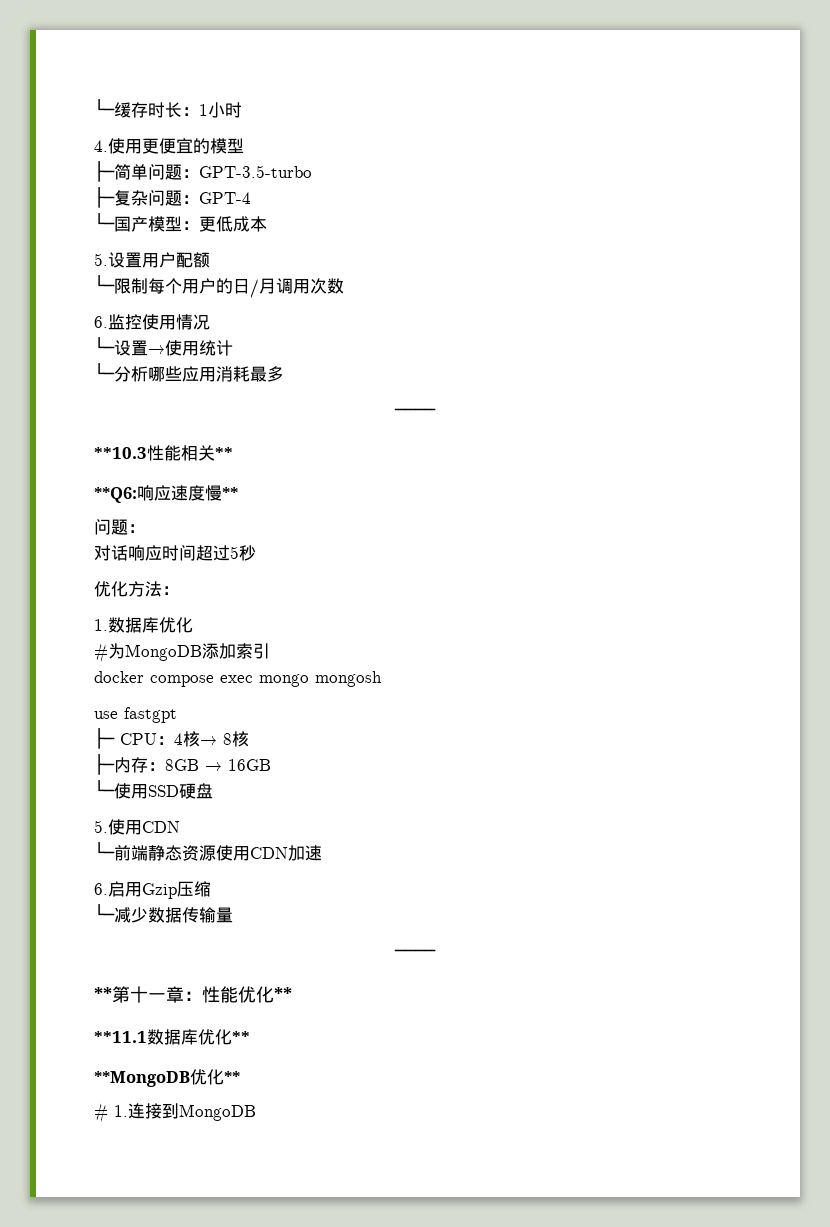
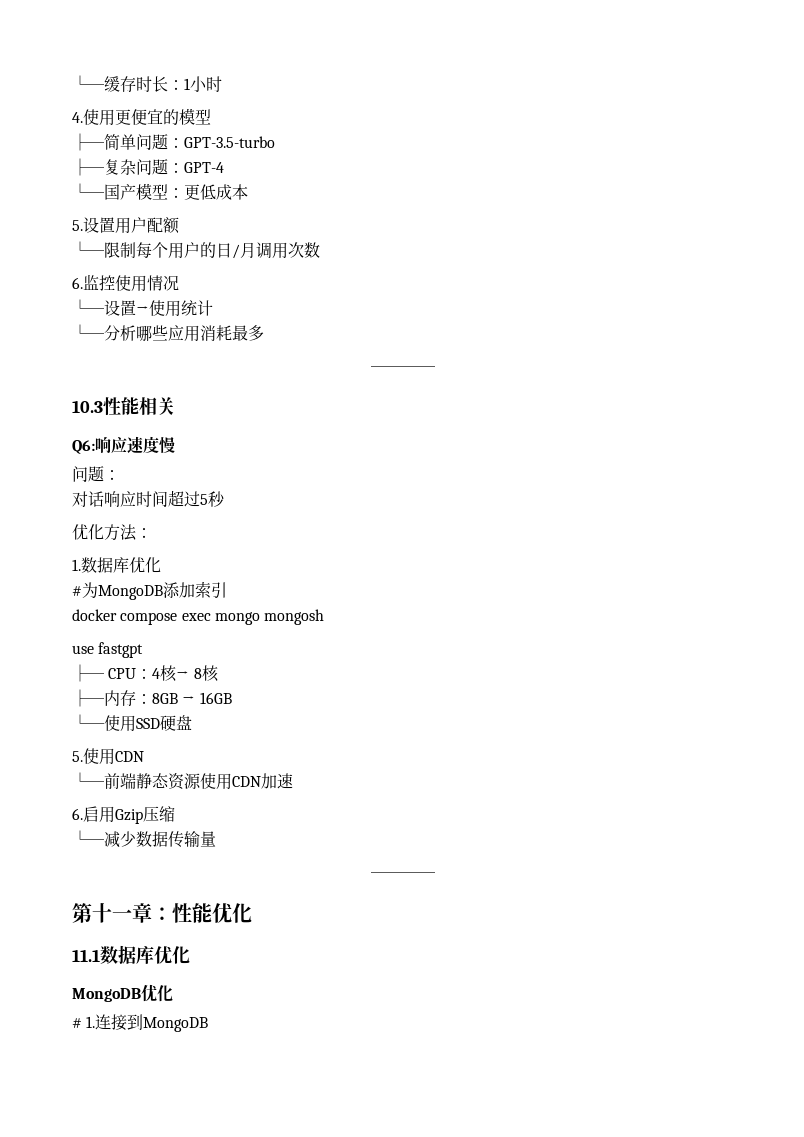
[94,447,147,459] **10.3 -> [72,400,103,413] 10.3
[215,447,233,459] [94,487,137,503] ** // **Q6: -> [72,440,95,454] // Q6:
[222,487,238,499] ** -> (175, 445) none
[94,987,112,1001] ** -> (435, 875) none
[274,987,292,1001] [94,1029,250,1045] [94,1069,240,1087] ** // **11.1数据库优化** // **MongoDB优化** -> [72,945,190,964] [72,984,173,1002] // 11.1数据库优化 // MongoDB优化

